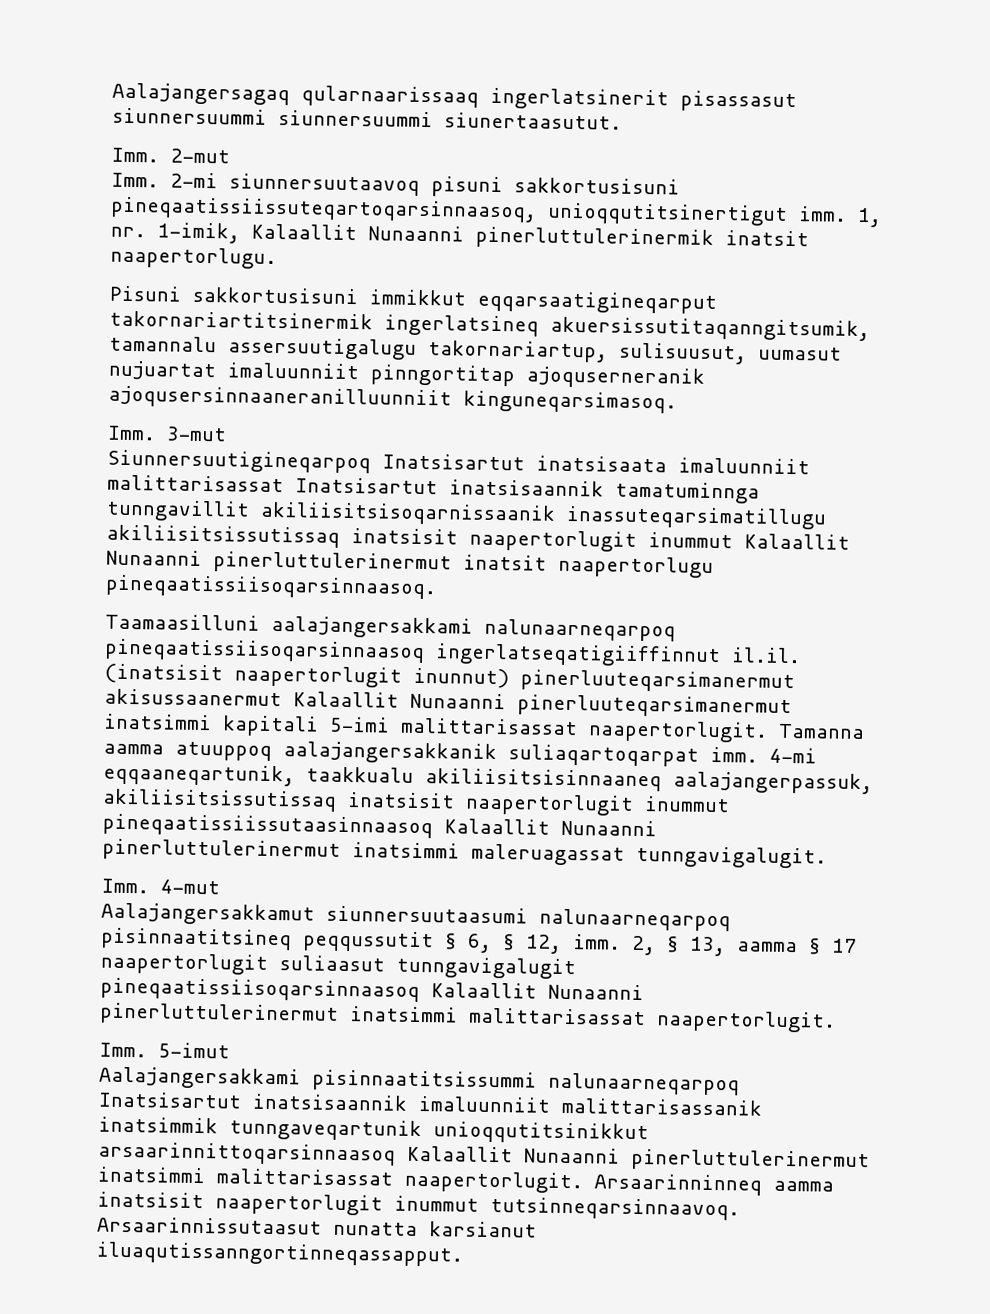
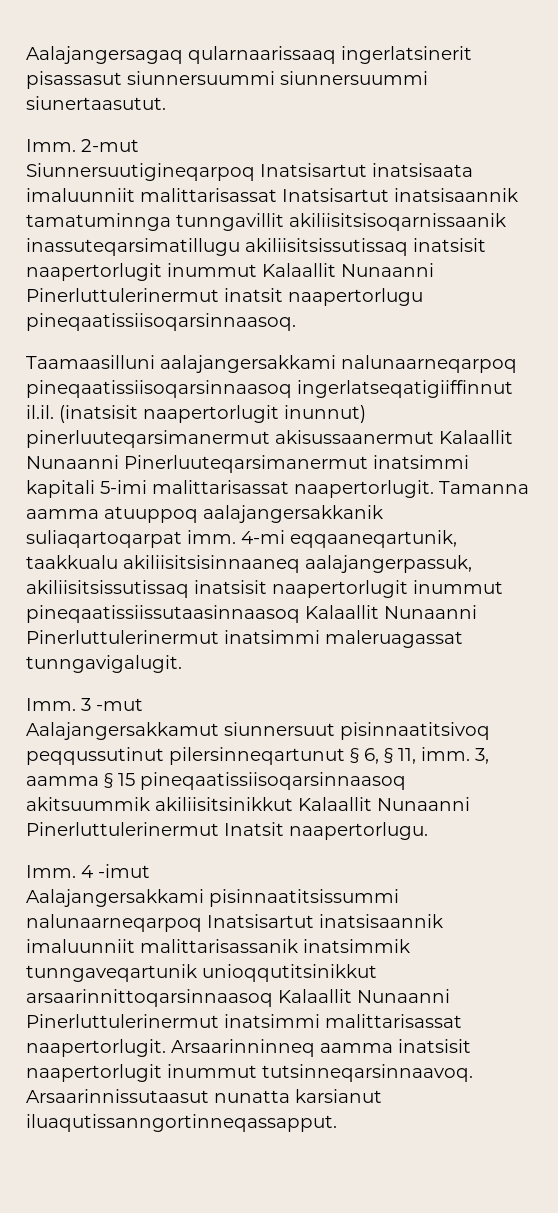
[111,172,680,198] [110,196,882,228] [110,222,809,250] [110,246,277,269] [109,285,717,314] [109,310,870,342] [109,335,842,365] [108,360,705,389] [108,385,677,414] [107,425,227,442] // Imm. 2-mi siunnersuutaavoq pisuni sakkortusisuni pineqaatissiissuteqartoqarsinnaasoq, unioqqutitsinertigut imm. 1, nr. 1-imik, Kalaallit Nunaanni pinerluttulerinermik inatsit naapertorlugu. // Pisuni sakkortusisuni immikkut eqqarsaatigineqarput takornariartitsinermik ingerlatsineq akuersissutitaqanngitsumik, tamannalu assersuutigalugu takornariartup, sulisuusut, uumasut nujuartat imaluunniit pinngortitap ajoquserneranik ajoqusersinnaaneranilluunniit kinguneqarsimasoq. // Imm. 3-mut -> (139, 145) none
[213,551,452,575] pinerluttulerinermut -> [26,288,219,302] Pinerluttulerinermut
[517,694,792,719] pinerluuteqarsimanermut -> [124,455,368,473] Pinerluuteqarsimanermut
[102,838,341,862] pinerluttulerinermut -> [26,630,219,644] Pinerluttulerinermut
[160,879,220,895] 4-mut -> [81,698,143,711] 3 -mut
[326,905,731,932] [101,927,857,957] [100,952,576,980] [100,977,644,1003] [99,1002,836,1033] [99,1042,230,1059] siunnersuutaasumi nalunaarneqarpoq pisinnaatitsineq peqqussutit § 6, § 12, imm. 2, § 13, aamma § 17 naapertorlugit suliaasut tunngavigalugit pineqaatissiisoqarsinnaasoq Kalaallit Nunaanni pinerluttulerinermut inatsimmi malittarisassat naapertorlugit. // Imm. 5-imut -> [224,722,490,740] [26,747,489,765] [26,772,406,790] [26,797,470,811] [26,822,428,840] [26,864,150,878] siunnersuut pisinnaatitsivoq peqqussutinut pilersinneqartunut § 6, § 11, imm. 3, aamma § 15 pineqaatissiisoqarsinnaasoq akitsuummik akiliisitsinikkut Kalaallit Nunaanni Pinerluttulerinermut Inatsit naapertorlugu. // Imm. 4 -imut
[631,1148,870,1173] pinerluttulerinermut -> [26,1014,219,1028] Pinerluttulerinermut

